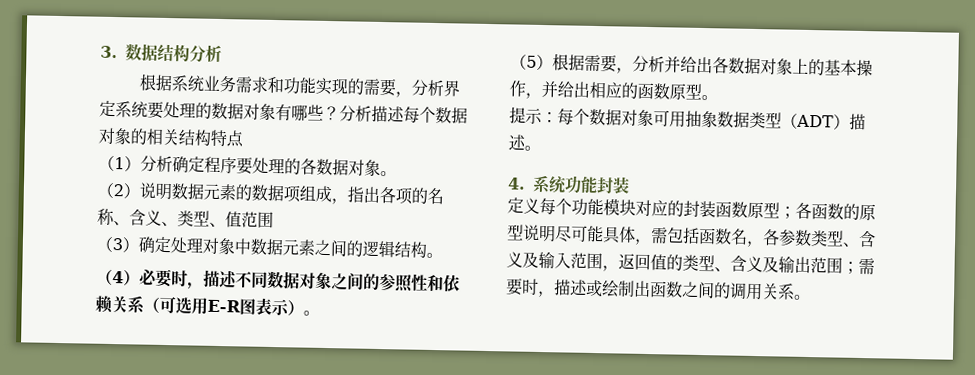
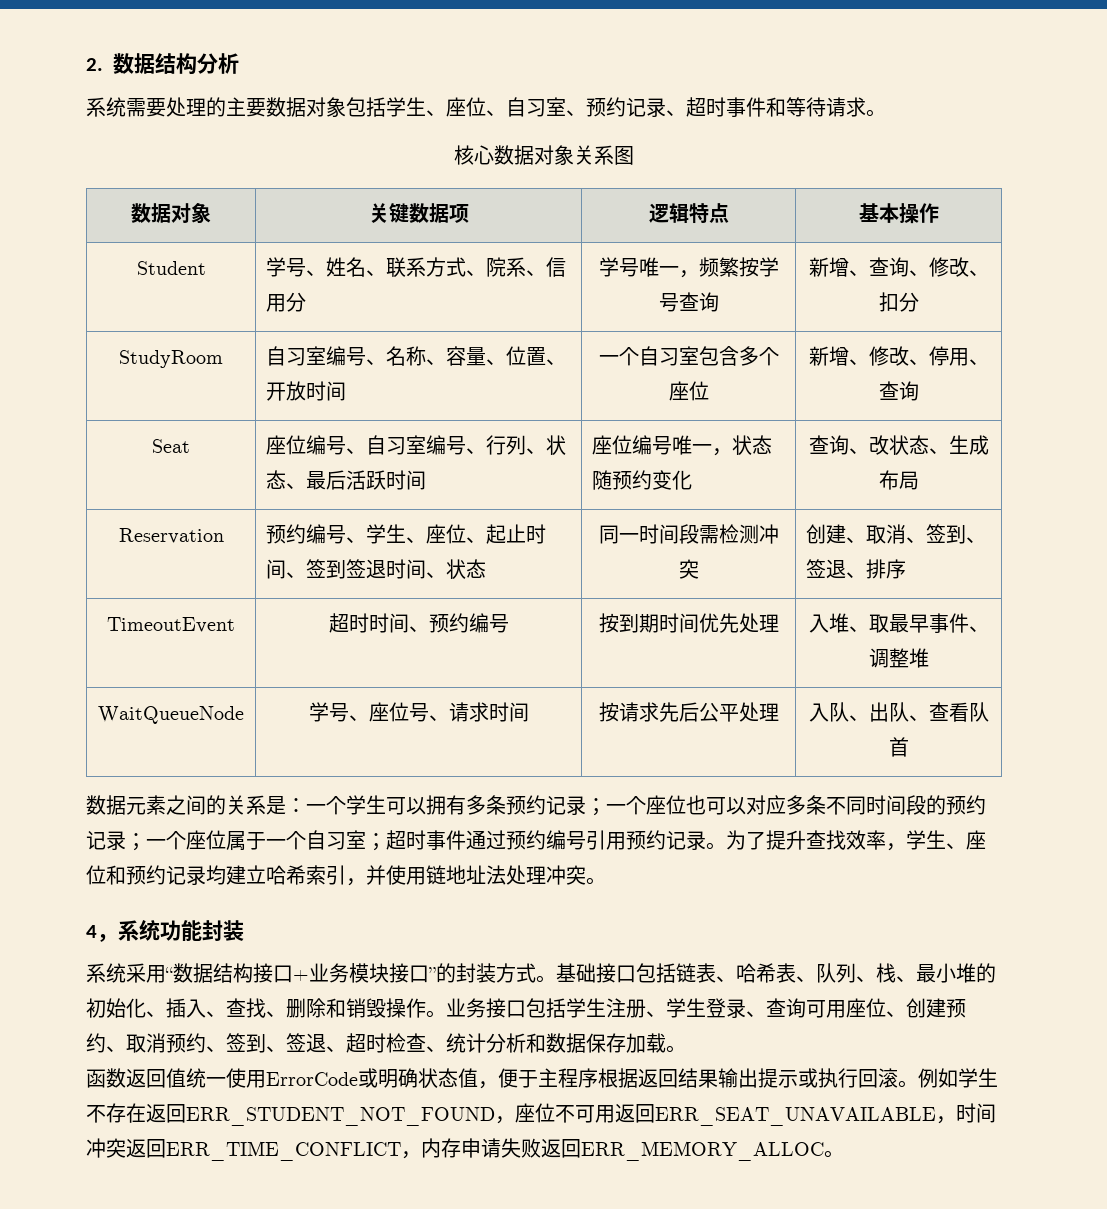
[100,45,118,59] 3. -> [86,58,103,71] 2.
[139,73,461,98] [99,100,468,124] [98,127,245,148] [98,155,397,177] [97,182,444,205] [97,208,274,229] [96,236,443,259] [96,268,460,293] [95,295,320,316] [510,53,873,77] [509,80,718,101] [509,106,866,131] [508,134,541,151] [507,174,630,194] [507,197,876,221] [507,224,876,248] [506,251,875,275] [505,278,795,301] 根据系统业务需求和功能实现的需要，分析界定系统要处理的数据对象有哪些？分析描述每个数据对象的相关结构特点 // （1）分析确定程序要处理的各数据对象。 // （2）说明数据元素的数据项组成，指出各项的名称、含义、类型、值范围 // （3）确定处理对象中数据元素之间的逻辑结构。 // （4）必要时，描述不同数据对象之间的参照性和依赖关系（可选用E-R图表示）。 // （5）根据需要，分析并给出各数据对象上的基本操作，并给出相应的函数原型。 // 提示：每个数据对象可用抽象数据类型（ADT）描述。 // 4.系统功能封装 // 定义每个功能模块对应的封装函数原型；各函数的原型说明尽可能具体，需包括函数名，各参数类型、含义及输入范围，返回值的类型、含义及输出范围；需要时，描述或绘制出函数之间的调用关系 -> [86,97,886,117] [454,145,634,165] [131,202,211,223] [368,203,469,223] [648,203,729,224] [858,203,939,224] [136,261,206,275] [266,257,567,278] [266,292,307,312] [598,257,779,278] [658,292,719,312] [808,257,989,277] [878,292,919,312] [119,350,223,368] [266,346,567,366] [266,381,347,401] [598,346,779,366] [668,381,709,401] [808,346,989,366] [878,381,919,401] [152,439,190,453] [266,435,567,455] [266,470,427,490] [592,435,773,456] [592,470,693,490] [808,435,989,455] [878,470,919,490] [118,528,224,544] [266,524,547,544] [266,559,487,579] [598,524,779,544] [678,559,699,579] [806,524,987,544] [806,559,907,579] [107,617,235,633] [328,613,509,633] [598,613,779,633] [808,613,989,633] [868,648,929,668] [98,706,244,724] [308,702,529,722] [598,702,779,722] [808,702,989,722] [888,737,909,757] [86,795,986,816] [86,830,986,851] [86,865,606,886] [86,919,244,942] [86,963,996,983] [86,998,966,1018] [86,1033,686,1053] [86,1068,998,1089] [86,1103,996,1126] [86,1138,824,1161] 系统需要处理的主要数据对象包括学生、座位、自习室、预约记录、超时事件和等待请求。 // 核心数据对象关系图 // 数据对象 | 关键数据项 | 逻辑特点 | 基本操作 // Student | 学号、姓名、联系方式、院系、信用分 | 学号唯一，频繁按学号查询 | 新增、查询、修改、扣分 // StudyRoom | 自习室编号、名称、容量、位置、开放时间 | 一个自习室包含多个座位 | 新增、修改、停用、查询 // Seat | 座位编号、自习室编号、行列、状态、最后活跃时间 | 座位编号唯一，状态随预约变化 | 查询、改状态、生成布局 // Reservation | 预约编号、学生、座位、起止时间、签到签退时间、状态 | 同一时间段需检测冲突 | 创建、取消、签到、签退、排序 // TimeoutEvent | 超时时间、预约编号 | 按到期时间优先处理 | 入堆、取最早事件、调整堆 // WaitQueueNode | 学号、座位号、请求时间 | 按请求先后公平处理 | 入队、出队、查看队首 // 数据元素之间的关系是：一个学生可以拥有多条预约记录；一个座位也可以对应多条不同时间段的预约记录；一个座位属于一个自习室；超时事件通过预约编号引用预约记录。为了提升查找效率，学生、座位和预约记录均建立哈希索引，并使用链地址法处理冲突。 // 4，系统功能封装 // 系统采用“数据结构接口+业务模块接口”的封装方式。基础接口包括链表、哈希表、队列、栈、最小堆的初始化、插入、查找、删除和销毁操作。业务接口包括学生注册、学生登录、查询可用座位、创建预约、取消预约、签到、签退、超时检查、统计分析和数据保存加载。 // 函数返回值统一使用ErrorCode或明确状态值，便于主程序根据返回结果输出提示或执行回滚。例如学生不存在返回ERR_STUDENT_NOT_FOUND，座位不可用返回ERR_SEAT_UNAVAILABLE，时间冲突返回ERR_TIME_CONFLICT，内存申请失败返回ERR_MEMORY_ALLOC

